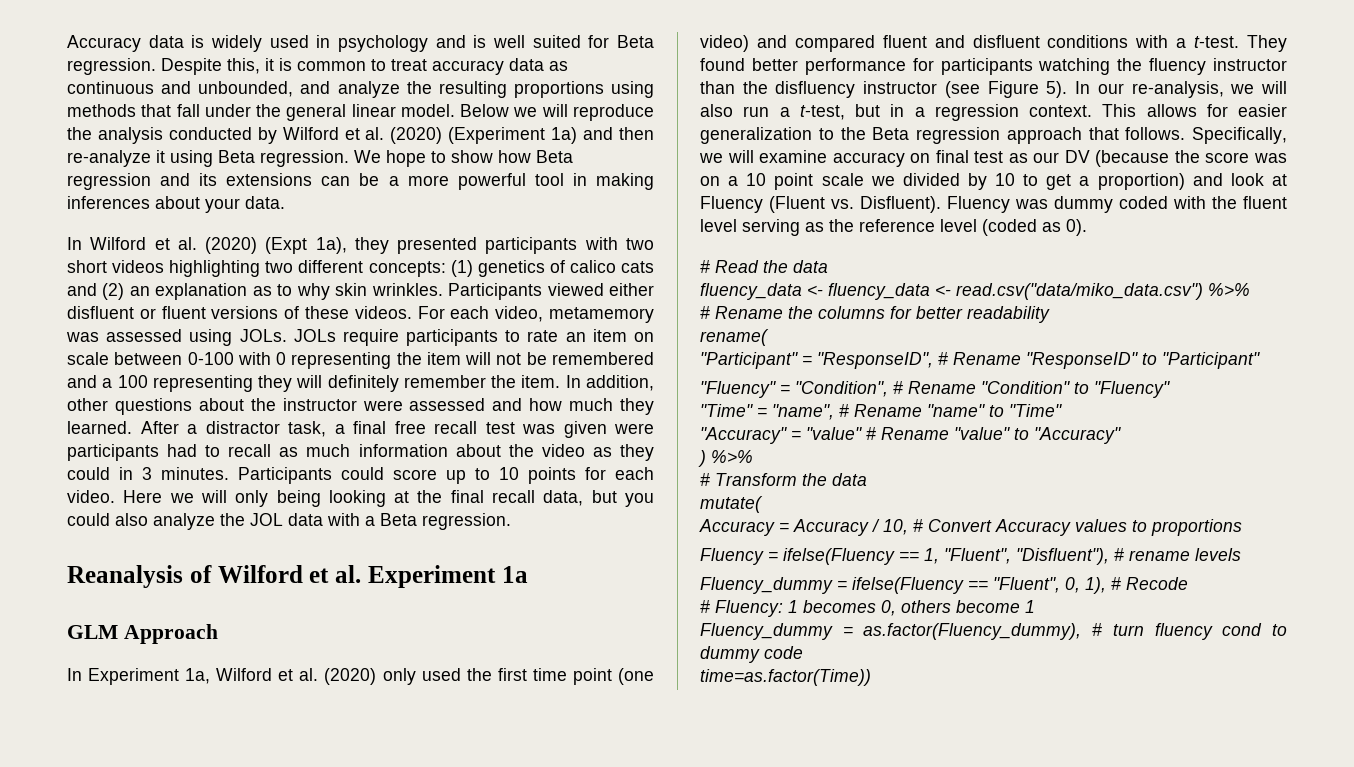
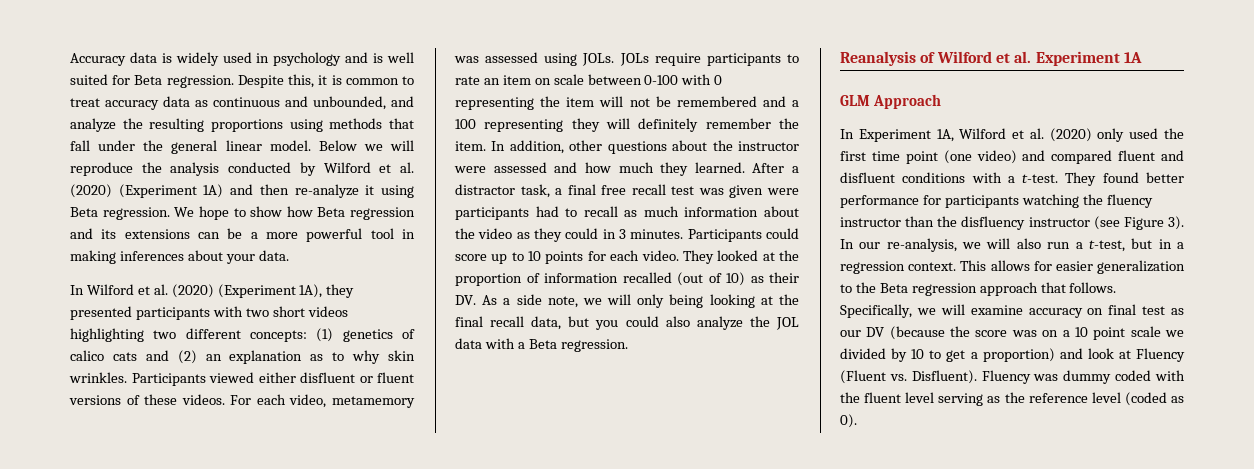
[551,127,578,144] 1a) -> [203,184,224,198] 1A)
[265,237,347,254] (Expt 1a), -> [217,284,323,298] (Experiment 1A),
[123,490,163,503] Here -> [682,250,799,264] [455,272,799,286] [455,294,578,308] They looked at the proportion of information recalled (out of 10) as their DV. As a side note,
[501,566,528,583] 1a -> [1123,52,1142,63] 1A
[185,668,211,684] 1a, -> [936,129,954,142] 1A,
[1046,81,1068,98] 5). -> [1168,216,1184,230] 3).
[700,260,828,273] [700,283,1250,300] [700,306,1050,323] [700,329,769,346] [700,352,1260,369] [700,381,1170,398] [700,404,1062,420] [700,427,1121,444] [698,450,753,467] [700,473,867,486] [700,496,763,513] [699,519,1242,536] [700,548,1241,565] [700,577,1188,594] [700,600,1035,617] [700,623,1287,640] [700,646,803,663] [700,669,871,686] // # Read the data // fluency_data <- fluency_data <- read.csv("data/miko_data.csv") %>% // # Rename the columns for better readability // rename( // "Participant" = "ResponseID", # Rename "ResponseID" to "Participant" // "Fluency" = "Condition", # Rename "Condition" to "Fluency" // "Time" = "name", # Rename "name" to "Time" // "Accuracy" = "value" # Rename "value" to "Accuracy" // ) %>% // # Transform the data // mutate( // Accuracy = Accuracy / 10, # Convert Accuracy values to proportions // Fluency = ifelse(Fluency == 1, "Fluent", "Disfluent"), # rename levels // Fluency_dummy = ifelse(Fluency == "Fluent", 0, 1), # Recode // # Fluency: 1 becomes 0, others become 1 // Fluency_dummy = as.factor(Fluency_dummy), # turn fluency cond to dummy code // time=as.factor(Time)) -> (857, 421) none

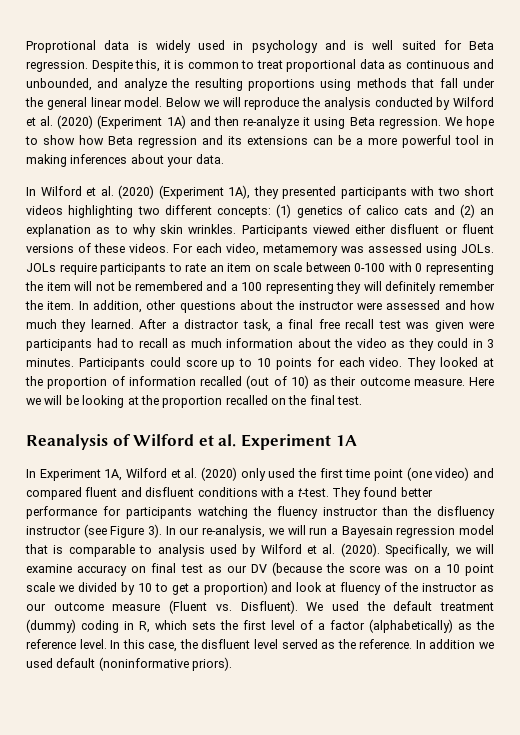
[70,53,126,66] Accuracy -> [26,40,96,53] Proprotional
[105,100,159,110] accuracy -> [286,59,356,72] proportional
[455,294,799,308] [455,316,799,330] [455,338,628,352] DV. As a side note, we will only being looking at the final recall data, but you could also analyze the JOL data with a Beta regression. -> [359,377,494,386] [26,395,363,408] outcome measure. Here we will be looking at the proportion recalled on the final test.
[840,94,942,109] // GLM Approach -> (357, 440) none
[1016,238,1041,249] also -> (306, 530) none
[1088,238,1184,252] [840,260,1185,274] [840,282,1117,296] t-test, but in a regression context. This allows for easier generalization to the Beta regression approach that follows. -> [341,525,494,538] [25,543,380,557] Bayesain regression model that is comparable to analysis used by Wilford et al. (2020).
[1136,348,1185,362] [840,370,1185,384] [840,392,1184,406] [840,414,857,428] Fluency (Fluent vs. Disfluent). Fluency was dummy coded with the fluent level serving as the reference level (coded as 0). -> [340,582,494,595] [26,600,494,614] [26,619,494,633] [26,639,494,652] [26,657,233,671] fluency of the instructor as our outcome measure (Fluent vs. Disfluent). We used the default treatment (dummy) coding in R, which sets the first level of a factor (alphabetically) as the reference level. In this case, the disfluent level served as the reference. In addition we used default (noninformative priors).

